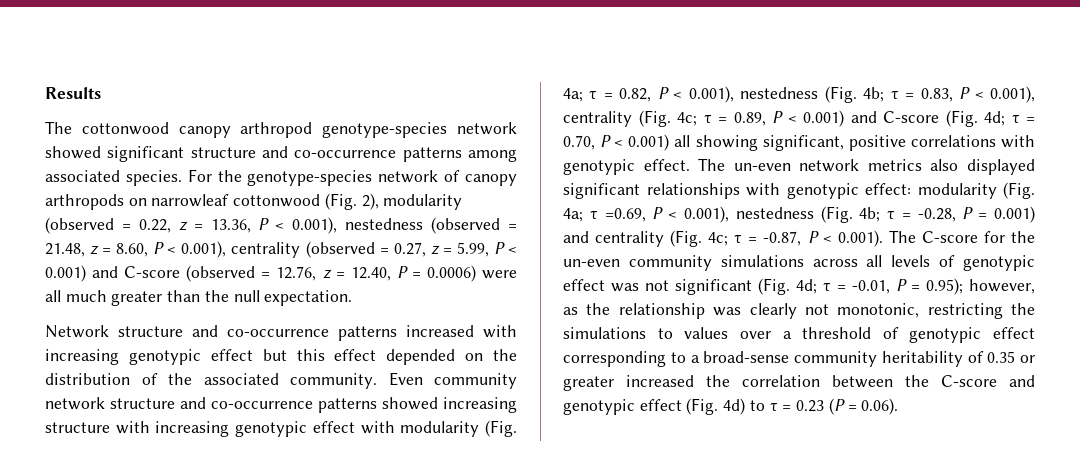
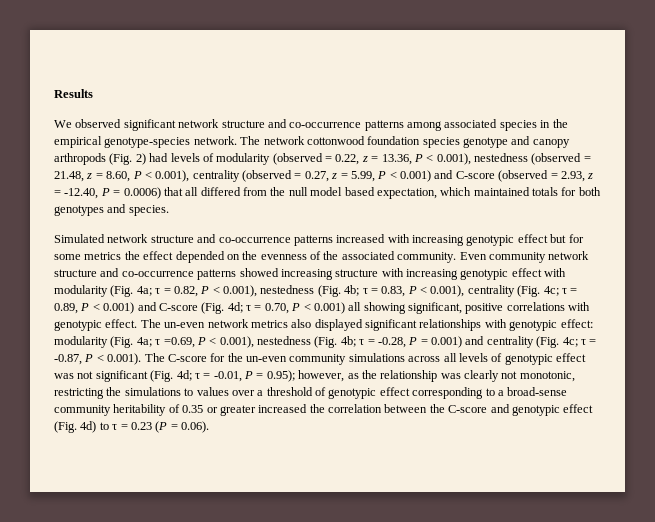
[45,121,517,138] [45,146,185,162] The cottonwood canopy arthropod genotype-species network showed significant -> [54,119,220,131] We observed significant network
[125,169,517,186] [45,193,379,210] species. For the genotype-species network of canopy arthropods on narrowleaf cottonwood (Fig. 2), -> [499,119,568,131] [54,136,570,148] [54,153,214,165] species in the empirical genotype-species network. The network cottonwood foundation species genotype and canopy arthropods (Fig. 2) had levels of
[276,266,391,281] 12.76, z = 12.40, -> [560,171,594,182] [54,188,99,199] 2.93, z = -12.40,
[481,270,517,279] [45,290,353,306] [45,325,109,338] were all much greater than the null expectation. // Network -> [163,187,601,199] [54,204,169,216] [54,234,149,243] that all differed from the null model based expectation, which maintained totals for both genotypes and species. // Simulated network
[296,349,325,361] this -> [568,234,584,243] [54,251,140,260] for some metrics the
[45,373,130,385] distribution -> [260,254,307,260] evenness

